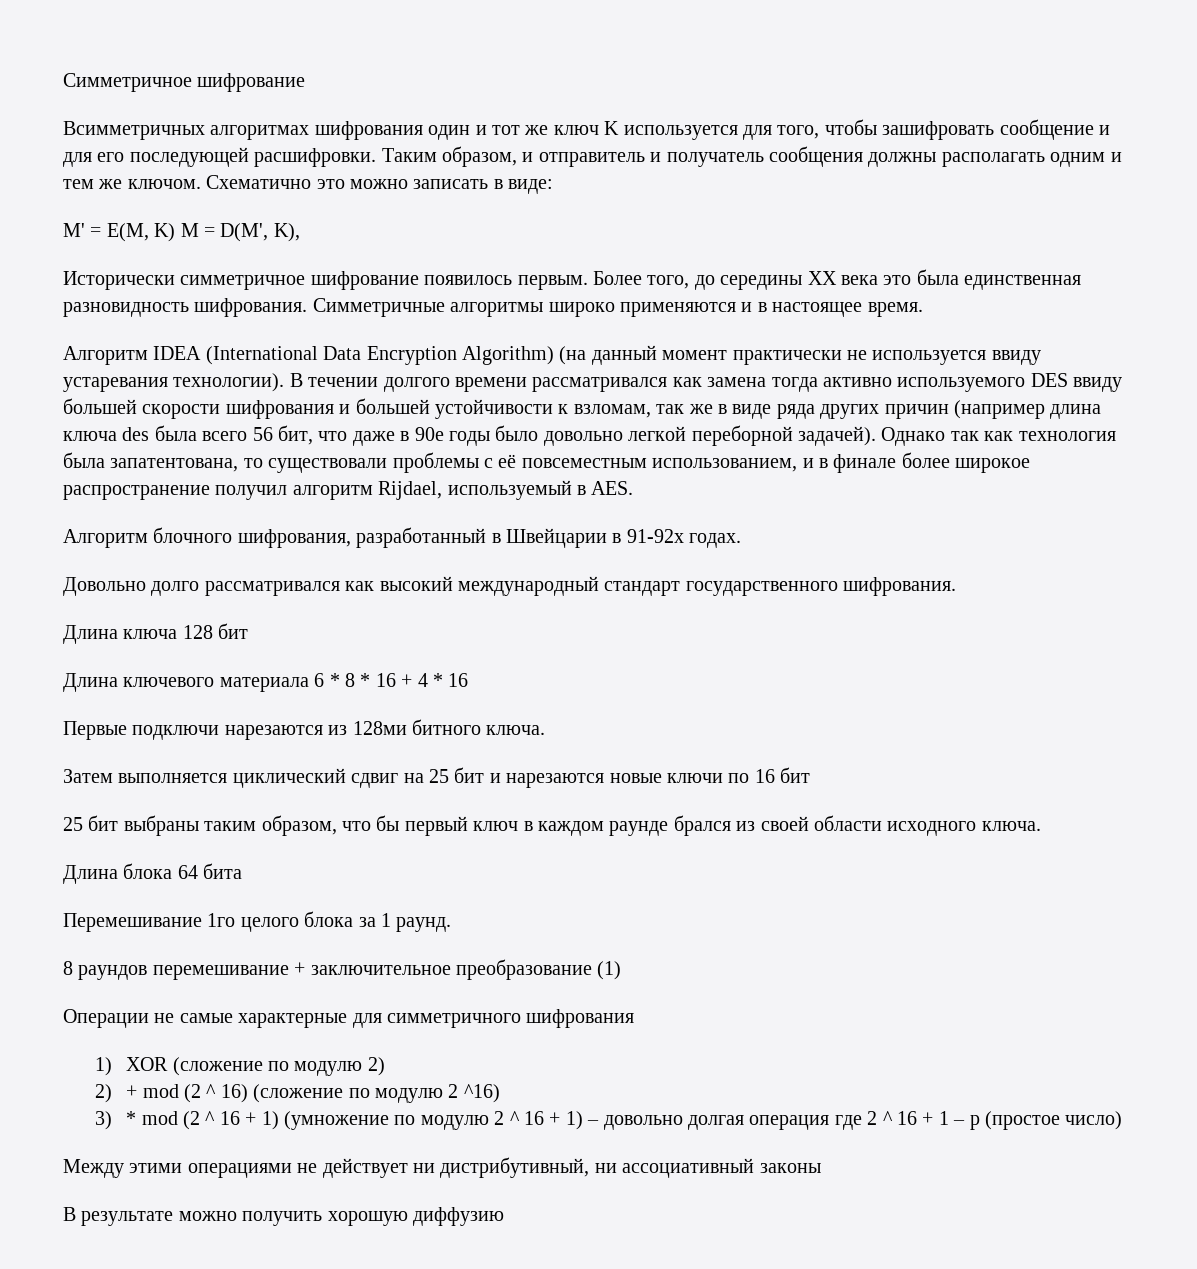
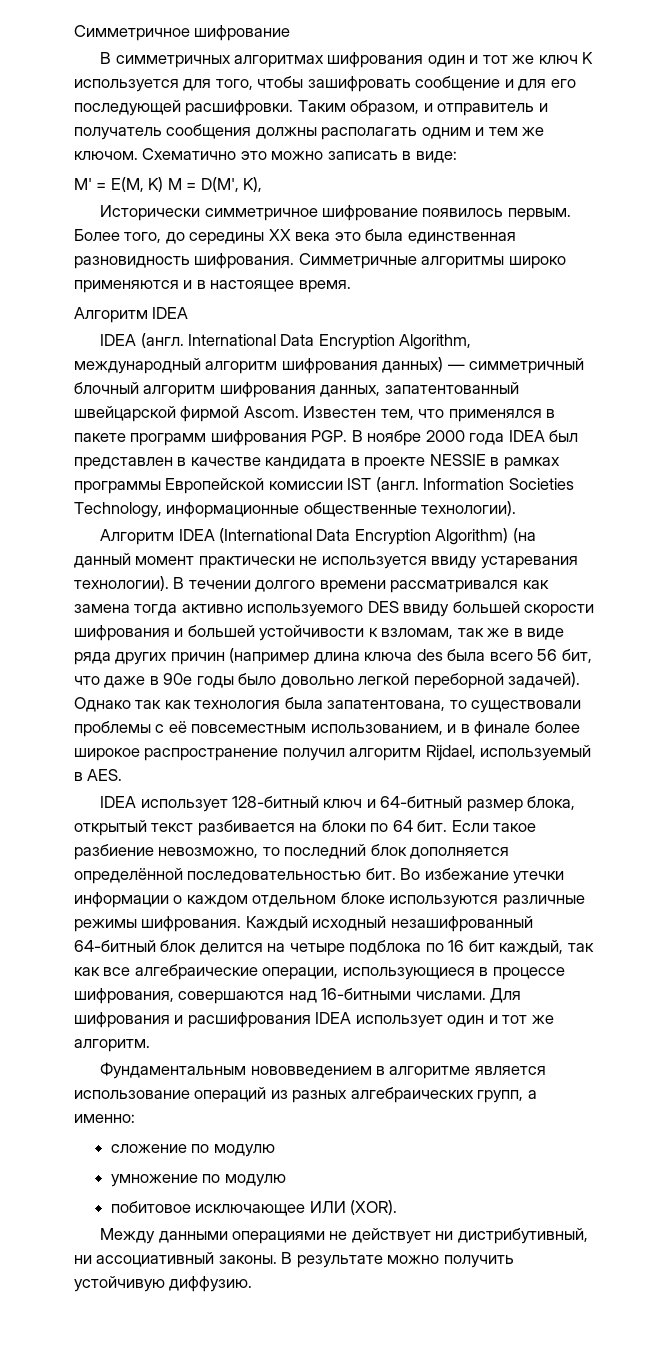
[63,121,205,140] Всимметричных -> [100,52,231,68] В симметричных
(202, 353) none -> [100,333,472,350] [74,357,585,374] [74,382,519,398] [74,406,556,422] [74,430,579,446] [74,454,560,470] [74,477,574,494] [74,501,517,518] [100,529,215,545] // IDEA (англ. International Data Encryption Algorithm, международный алгоритм шифрования данных) — симметричный блочный алгоритм шифрования данных, запатентованный швейцарской фирмой Ascom. Известен тем, что применялся в пакете программ шифрования PGP. В ноябре 2000 года IDEA был представлен в качестве кандидата в проекте NESSIE в рамках программы Европейской комиссии IST (англ. Information Societies Technology, информационные общественные технологии). // Алгоритм IDEA
[63,527,742,548] [63,576,957,596] [63,623,249,644] [63,673,469,692] [63,719,546,740] [63,767,811,788] [63,815,1041,836] [63,863,243,884] [63,911,452,932] [63,959,622,980] [63,1009,635,1028] [94,1057,385,1076] [94,1084,500,1103] [94,1111,1123,1130] Алгоритм блочного шифрования, разработанный в Швейцарии в 91-92х годах. // Довольно долго рассматривался как высокий международный стандарт государственного шифрования. // Длина ключа 128 бит // Длина ключевого материала 6 * 8 * 16 + 4 * 16 // Первые подключи нарезаются из 128ми битного ключа. // Затем выполняется циклический сдвиг на 25 бит и нарезаются новые ключи по 16 бит // 25 бит выбраны таким образом, что бы первый ключ в каждом раунде брался из своей области исходного ключа. // Длина блока 64 бита // Перемешивание 1го целого блока за 1 раунд. // 8 раундов перемешивание + заключительное преобразование (1) // Операции не самые характерные для симметричного шифрования // 1) XOR (сложение по модулю 2) // 2) + mod (2 ^ 16) (сложение по модулю 2 ^16) // 3) * mod (2 ^ 16 + 1) (умножение по модулю 2 ^ 16 + 1) – довольно долгая операция где 2 ^ 16 + 1 – p (простое число) -> [100,796,576,812] [74,820,537,836] [74,844,510,860] [74,868,565,884] [74,892,585,908] [74,916,533,932] [74,940,594,956] [74,964,565,980] [74,988,522,1004] [74,1012,554,1028] [74,1039,150,1052] [100,1062,546,1079] [74,1087,537,1103] [74,1114,135,1123] [110,1144,275,1157] [110,1174,286,1187] [110,1200,398,1216] IDEA использует 128-битный ключ и 64-битный размер блока, открытый текст разбивается на блоки по 64 бит. Если такое разбиение невозможно, то последний блок дополняется определённой последовательностью бит. Во избежание утечки информации о каждом отдельном блоке используются различные режимы шифрования. Каждый исходный незашифрованный 64-битный блок делится на четыре подблока по 16 бит каждый, так как все алгебраические операции, использующиеся в процессе шифрования, совершаются над 16-битными числами. Для шифрования и расшифрования IDEA использует один и тот же алгоритм. // Фундаментальным нововведением в алгоритме является использование операций из разных алгебраических групп, а именно: // сложение по модулю // умножение по модулю // побитовое исключающее ИЛИ (XOR).
[129,1163,183,1173] этими -> [158,1231,228,1243] данными
[759,1163,821,1173] законы // -> [218,1255,277,1264] законы.
[327,1207,504,1226] хорошую диффузию -> [74,1276,253,1292] устойчивую диффузию.

